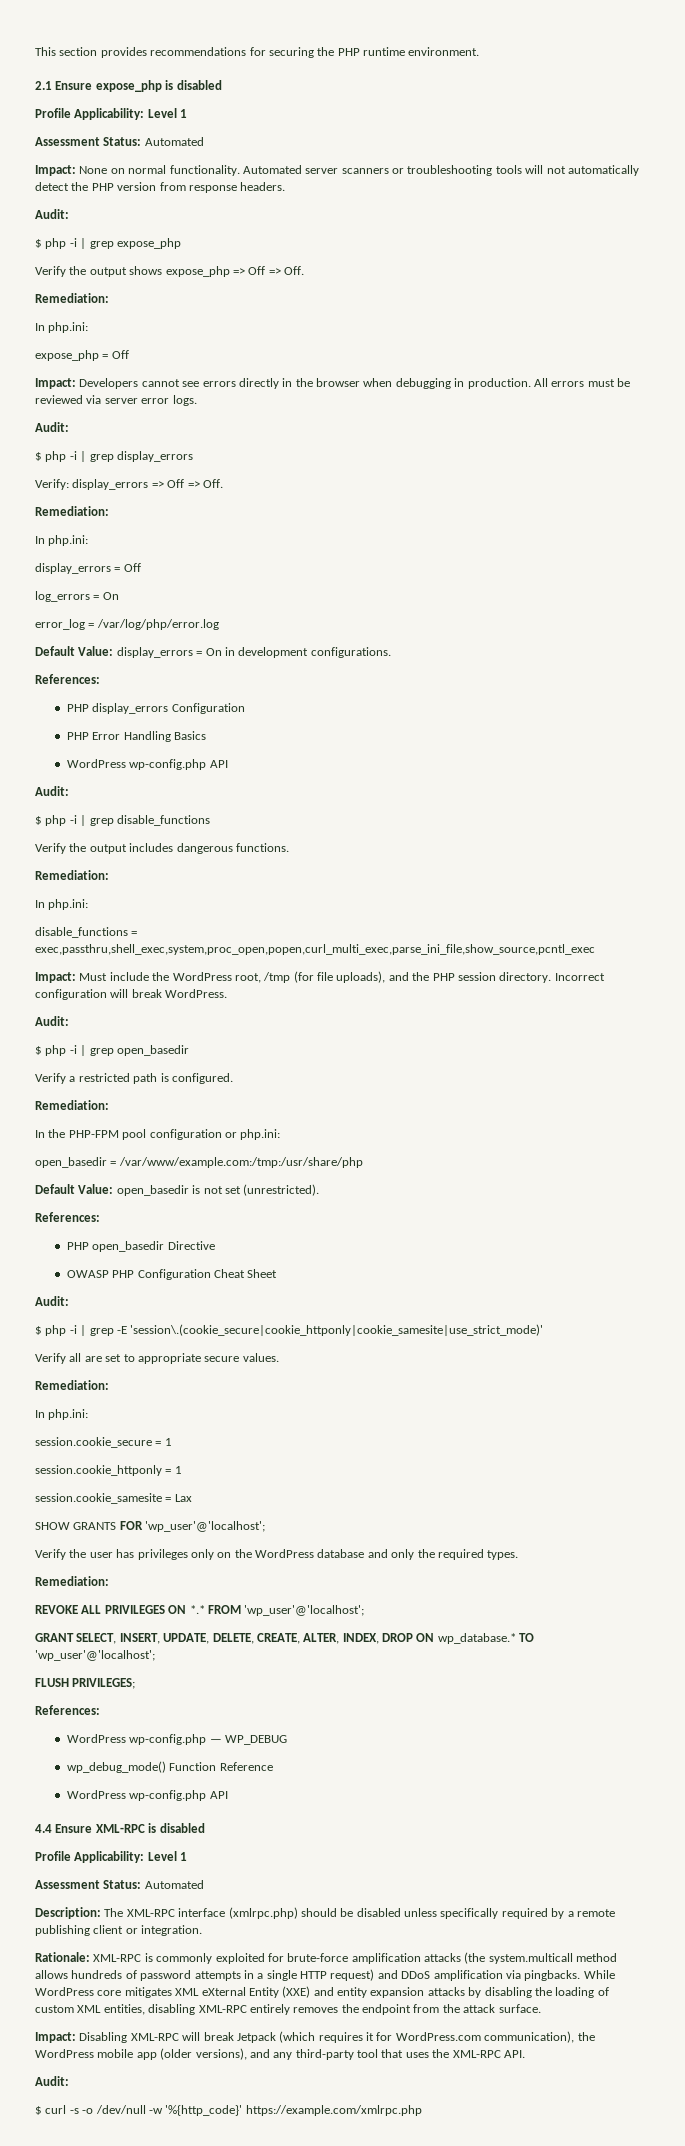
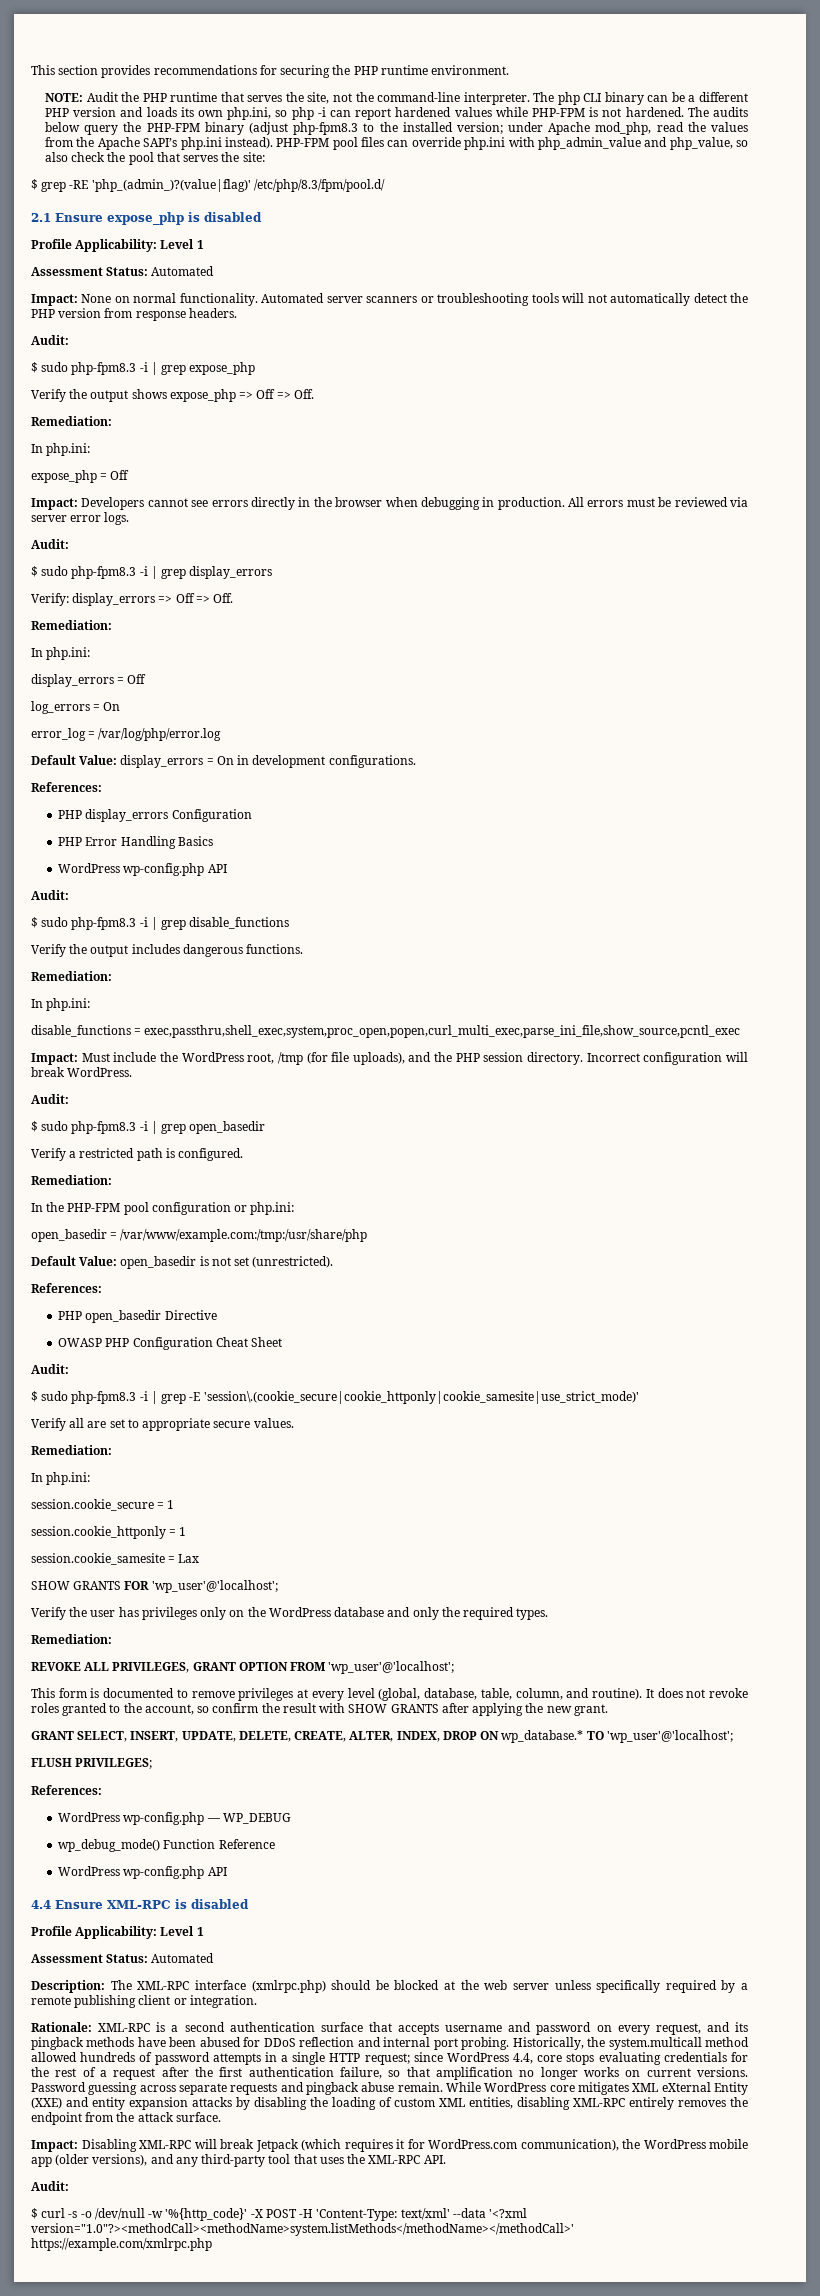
(480, 51) none -> [45,92,748,105] [45,107,748,120] [45,122,749,135] [45,137,748,150] [45,152,265,165] [31,179,385,192] // NOTE: Audit the PHP runtime that serves the site, not the command-line interpreter. The php CLI binary can be a different PHP version and loads its own php.ini, so php -i can report hardened values while PHP-FPM is not hardened. The audits below query the PHP-FPM binary (adjust php-fpm8.3 to the installed version; under Apache mod_php, read the values from the Apache SAPI’s php.ini instead). PHP-FPM pool files can override php.ini with php_admin_value and php_value, so also check the pool that serves the site: // $ grep -RE 'php_(admin_)?(value|flag)' /etc/php/8.3/fpm/pool.d/
[45,238,67,249] php -> [41,362,137,375] sudo php-fpm8.3
[45,451,67,462] php -> [41,566,137,579] sudo php-fpm8.3
[45,815,67,826] php -> [41,917,137,930] sudo php-fpm8.3
[45,1045,67,1056] php -> [41,1121,137,1134] sudo php-fpm8.3
[45,1325,67,1336] php -> [41,1391,137,1404] sudo php-fpm8.3
[104,1605,205,1614] PRIVILEGES ON *.* -> [112,1662,288,1673] PRIVILEGES, GRANT OPTION
(365, 1610) none -> [31,1688,748,1701] [31,1703,608,1716] // This form is documented to remove privileges at every level (global, database, table, column, and routine). It does not revoke roles granted to the account, so confirm the result with SHOW GRANTS after applying the new grant.
[356,1908,401,1917] disabled -> [394,1980,549,1990] blocked at the web server
[156,1952,486,1964] commonly exploited for brute-force amplification attacks (the -> [171,2022,748,2035] [31,2037,606,2050] a second authentication surface that accepts username and password on every request, and its pingback methods have been abused for DDoS reflection and internal port probing. Historically, the
[35,1970,68,1979] allows -> [31,2052,77,2062] allowed
[330,1969,581,1981] request) and DDoS amplification via pingbacks. -> [364,2052,748,2065] [31,2067,748,2080] [31,2082,443,2095] request; since WordPress 4.4, core stops evaluating credentials for the rest of a request after the first authentication failure, so that amplification no longer works on current versions. Password guessing across separate requests and pingback abuse remain.
(243, 2110) none -> [250,2208,528,2221] [31,2223,574,2236] -X POST -H 'Content-Type: text/xml' --data '<?xml version="1.0"?><methodCall><methodName>system.listMethods</methodName></methodCall>'

